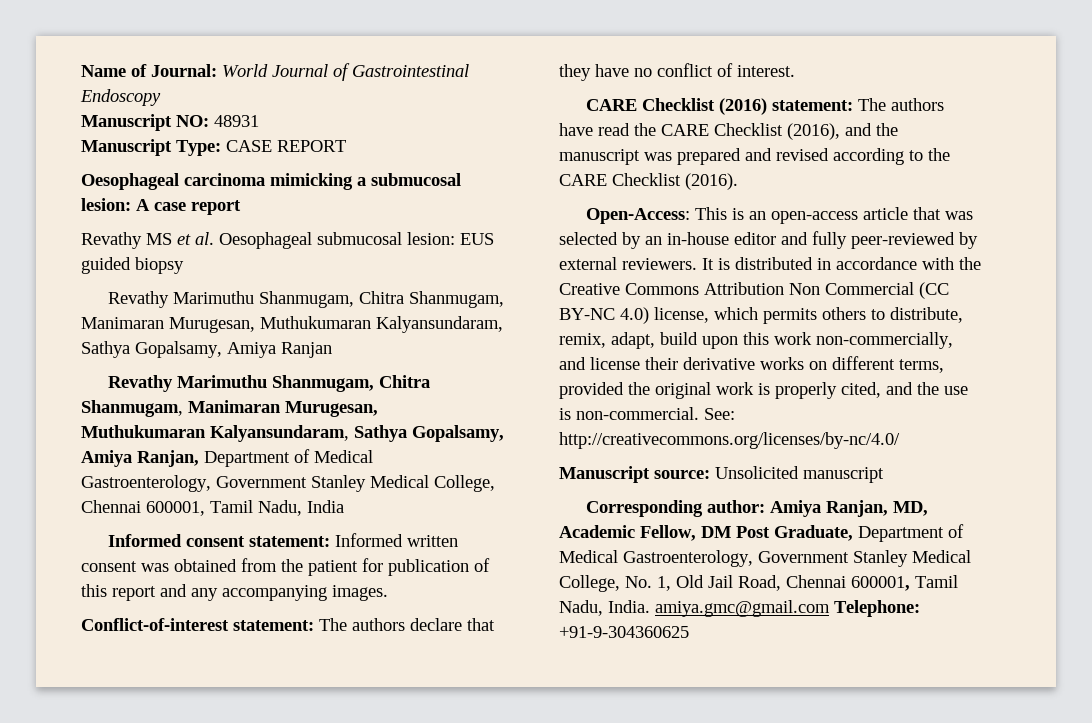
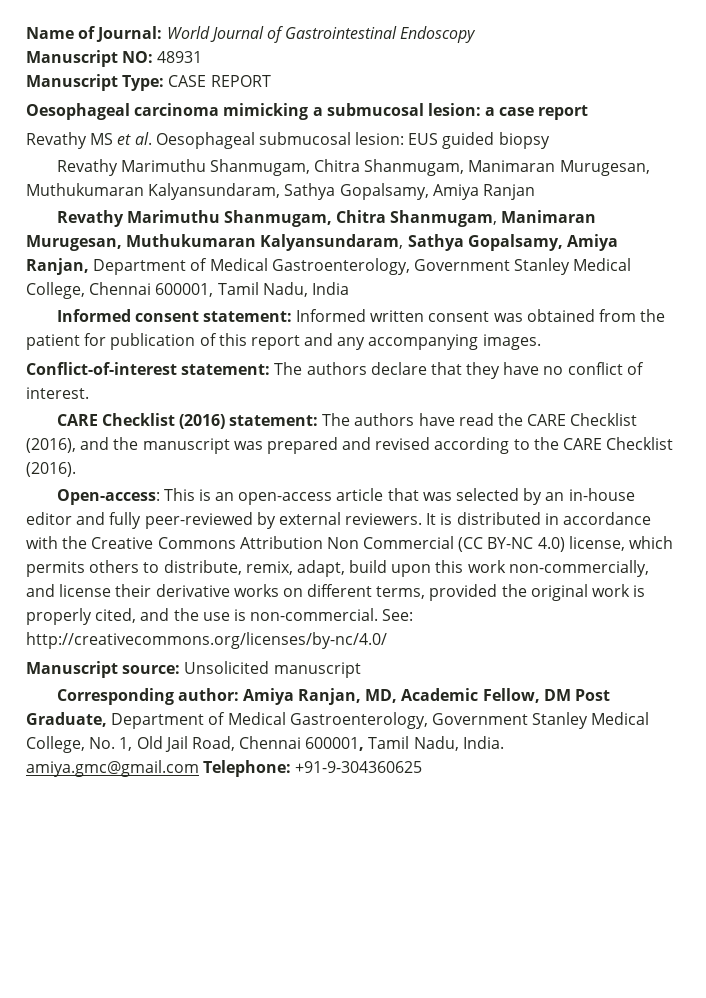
[136,199,150,211] A -> [485,107,496,116] a
[585,208,690,224] Open-Access: -> [56,489,160,505] Open-access:

